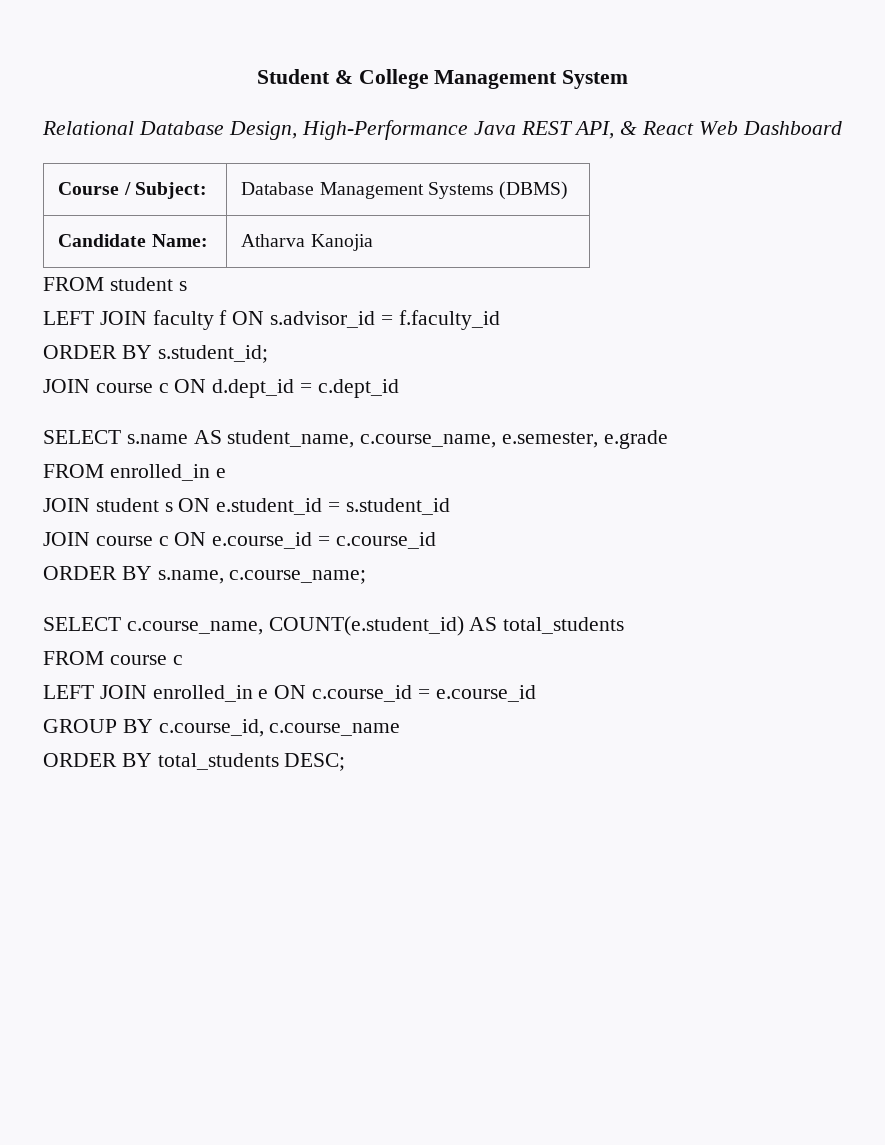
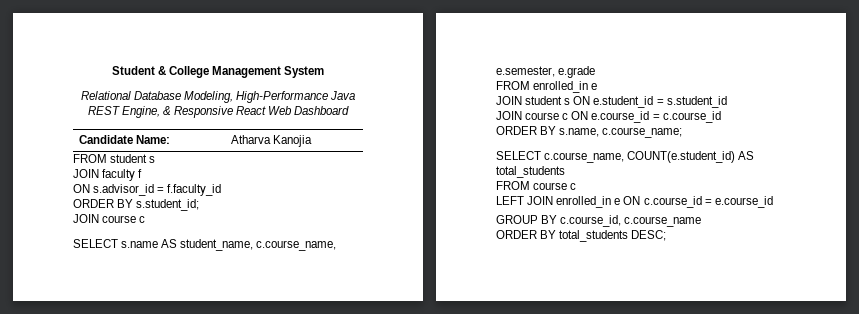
[229,121,298,140] Design, -> [184,91,233,103] Modeling,
[574,121,638,139] API, & -> [121,106,233,118] Engine, & Responsive
[58,182,207,199] [241,181,569,200] // Course / Subject: | Database Management Systems (DBMS) -> (350, 110) none
[43,311,94,325] LEFT -> (156, 159) none
(228, 317) none -> (143, 173) //
[174,379,399,398] ON d.dept_id = c.dept_id -> (146, 219) none

